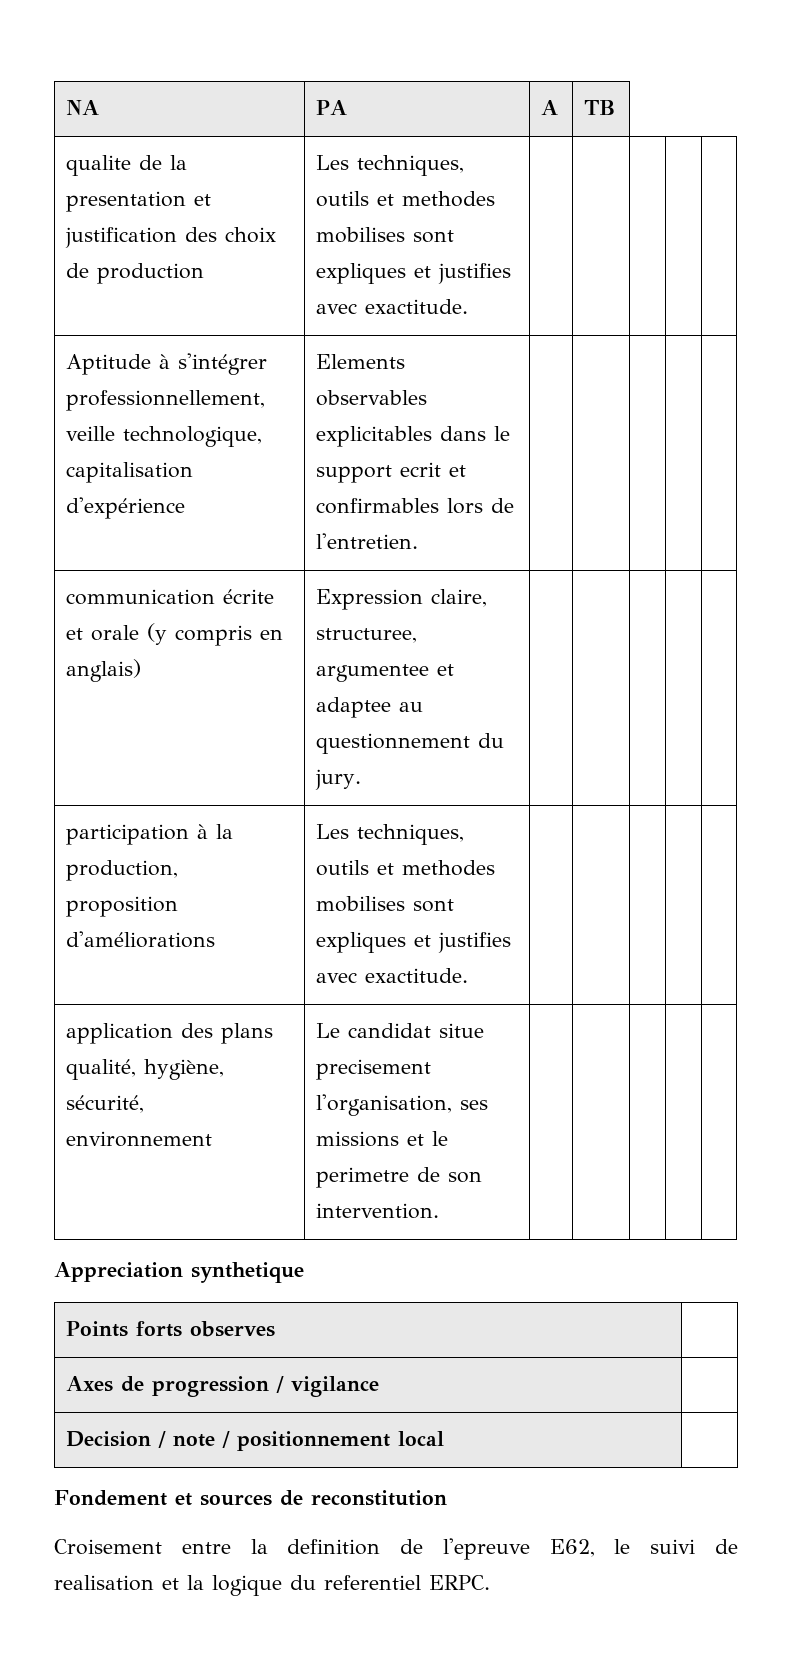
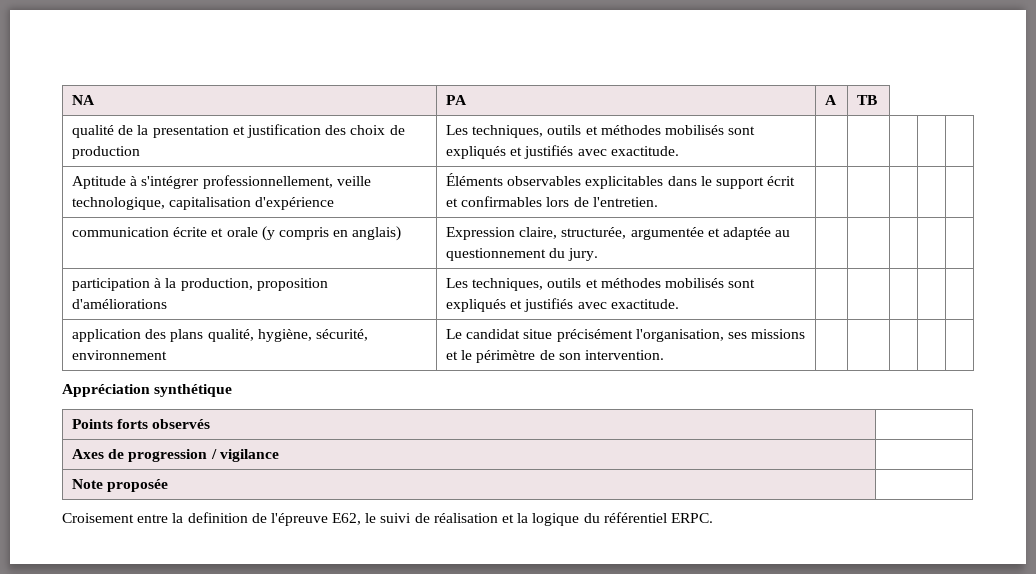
[66,155,132,176] qualite -> [72,125,115,138] qualité
[402,191,496,207] [316,227,455,243] [316,263,512,284] methodes mobilises sont expliques et justifies -> [600,125,756,135] [446,145,574,159] méthodes mobilisés sont expliqués et justifiés
[316,354,406,369] Elements -> [446,173,504,186] Éléments
[400,462,442,477] ecrit -> [767,176,796,186] écrit
[316,628,418,643] [316,664,455,682] [316,697,392,718] structuree, argumentee et adaptee -> [561,227,772,240] structurée, argumentée et adaptée
[402,860,496,876] [316,896,455,912] [316,932,512,953] methodes mobilises sont expliques et justifies -> [600,278,756,288] [446,298,574,312] méthodes mobilisés sont expliqués et justifiés
[316,1059,432,1080] precisement -> [556,329,633,342] précisément
[316,1167,410,1188] perimetre -> [476,350,536,363] périmètre
[54,1262,304,1283] Appreciation synthetique -> [62,384,233,397] Appréciation synthétique
[190,1321,276,1337] observes -> [152,419,211,429] observés
[66,1431,445,1451] [54,1490,447,1506] Decision / note / positionnement local | // Fondement et sources de reconstitution -> [72,479,169,492] Note proposée |
[442,1538,530,1560] l'epreuve -> [270,513,328,526] l'épreuve
[54,1575,154,1591] realisation -> [433,513,498,523] réalisation
[324,1575,421,1590] referentiel -> [603,512,667,523] référentiel

